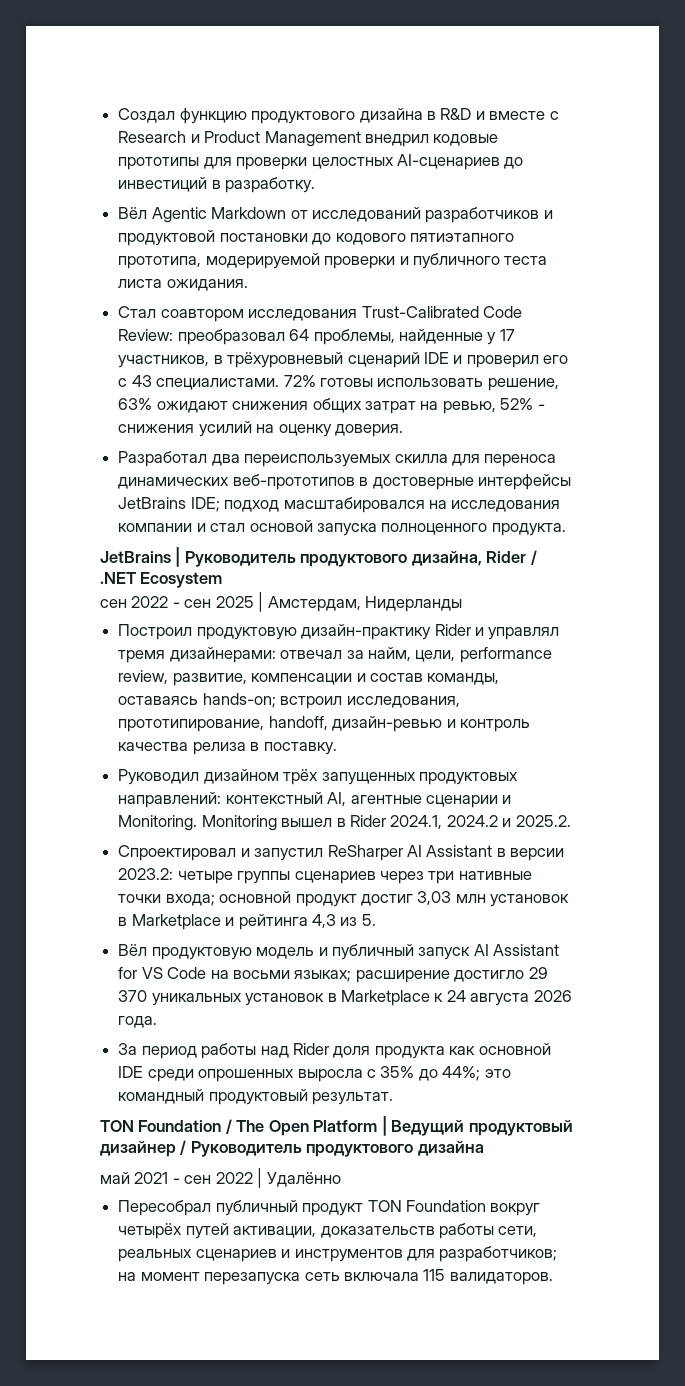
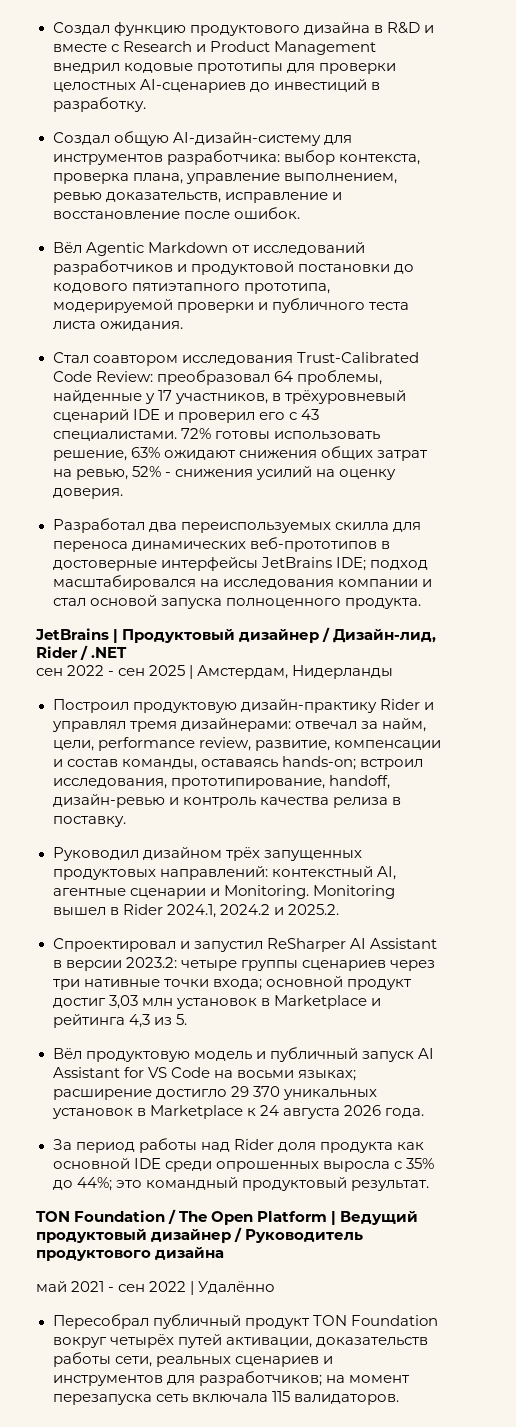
(316, 185) none -> [52,131,352,146] [52,150,420,165] [52,173,397,184] [52,192,342,203] [52,207,300,219] // Создал общую AI-дизайн-систему для инструментов разработчика: выбор контекста, проверка плана, управление выполнением, ревью доказательств, исправление и восстановление после ошибок.
[184,551,482,567] Руководитель продуктового дизайна, -> [122,627,437,643] Продуктовый дизайнер / Дизайн-лид,
[140,572,223,588] Ecosystem -> (128, 652) none

